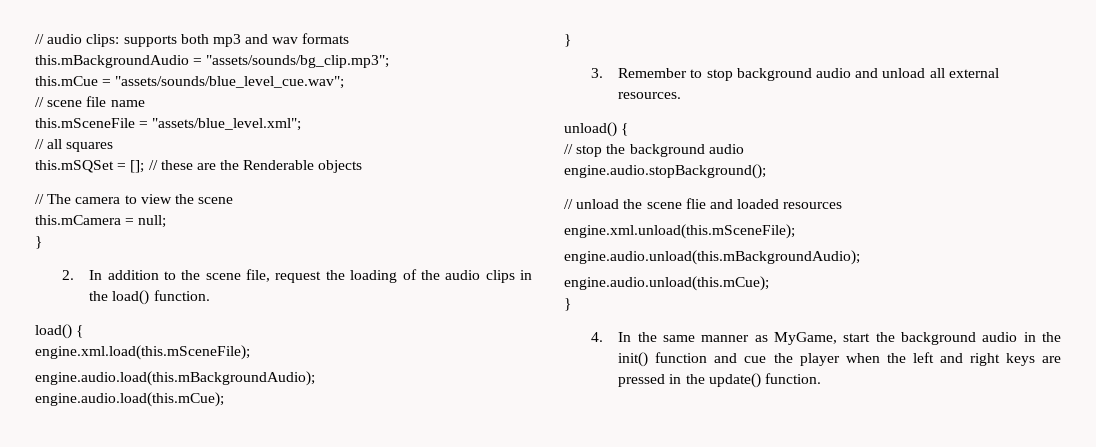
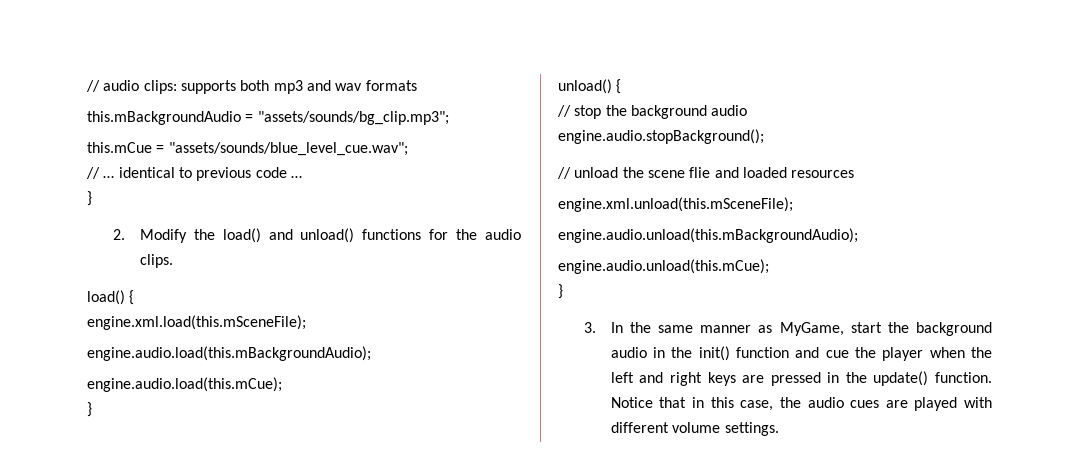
[47,96,145,107] [35,118,302,131] [35,139,114,152] [35,160,363,173] [35,194,234,204] [35,215,167,228] [35,236,42,249] [62,269,532,283] [89,290,210,305] scene file name // this.mSceneFile = "assets/blue_level.xml"; // // all squares // this.mSQSet = []; // these are the Renderable objects // // The camera to view the scene // this.mCamera = null; // } // 2. In addition to the scene file, request the loading of the audio clips in the load() function. -> [103,167,302,181] [87,191,92,206] [113,228,521,243] [139,254,173,268] … identical to previous code … // } // 2. Modify the load() and unload() functions for the audio clips.
[591,68,999,81] [618,92,682,99] // 3. Remember to stop background audio and unload all external resources. -> (92, 409) none
[591,332,604,342] 4. -> [584,322,597,333] 3.
(822, 378) none -> [610,397,992,411] [610,422,779,436] Notice that in this case, the audio cues are played with different volume settings.

